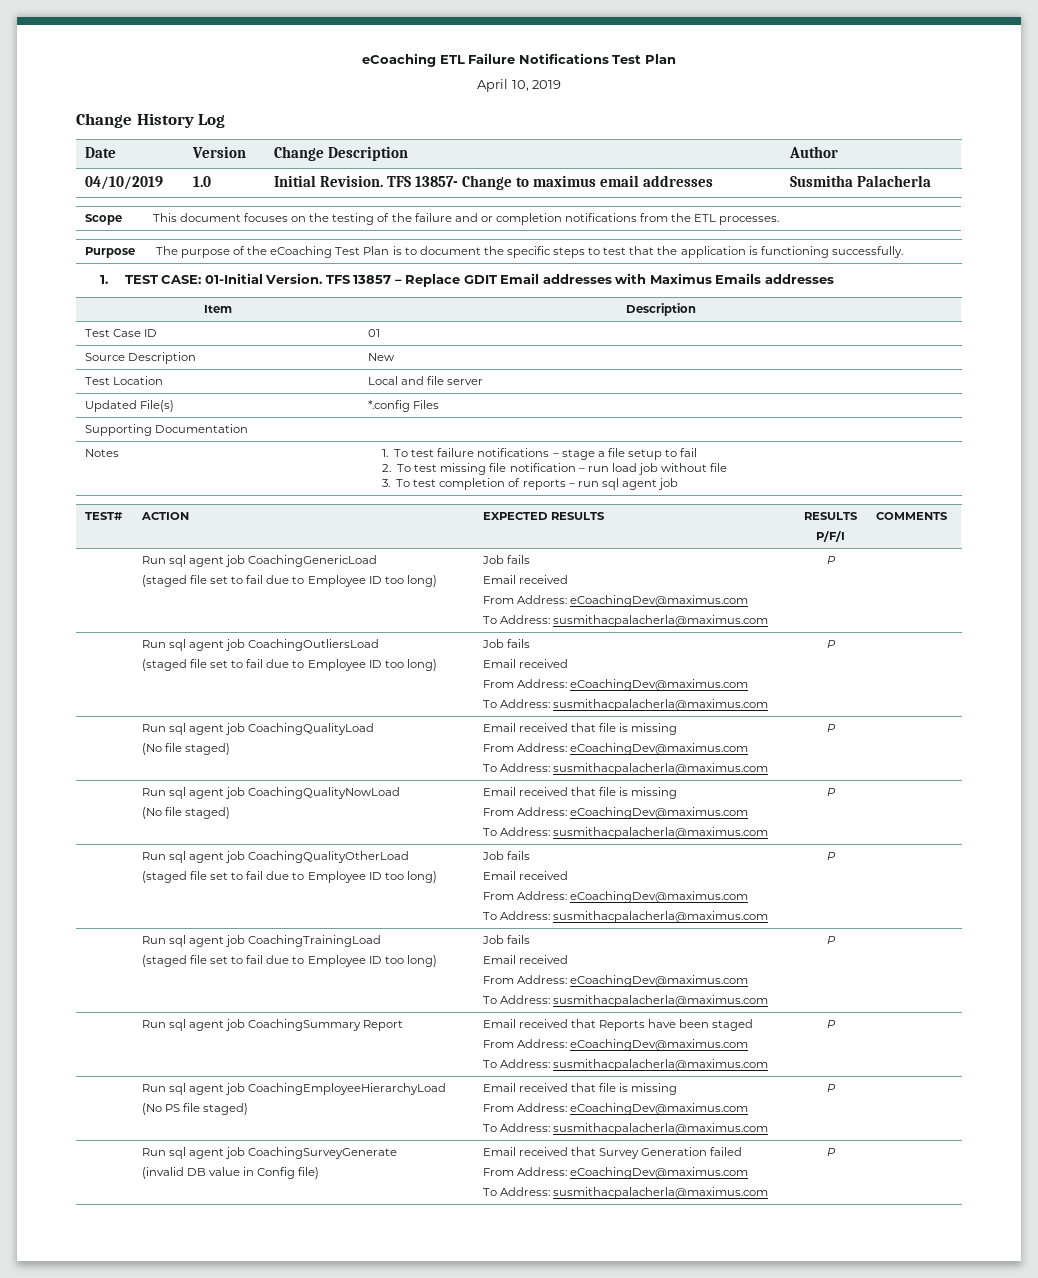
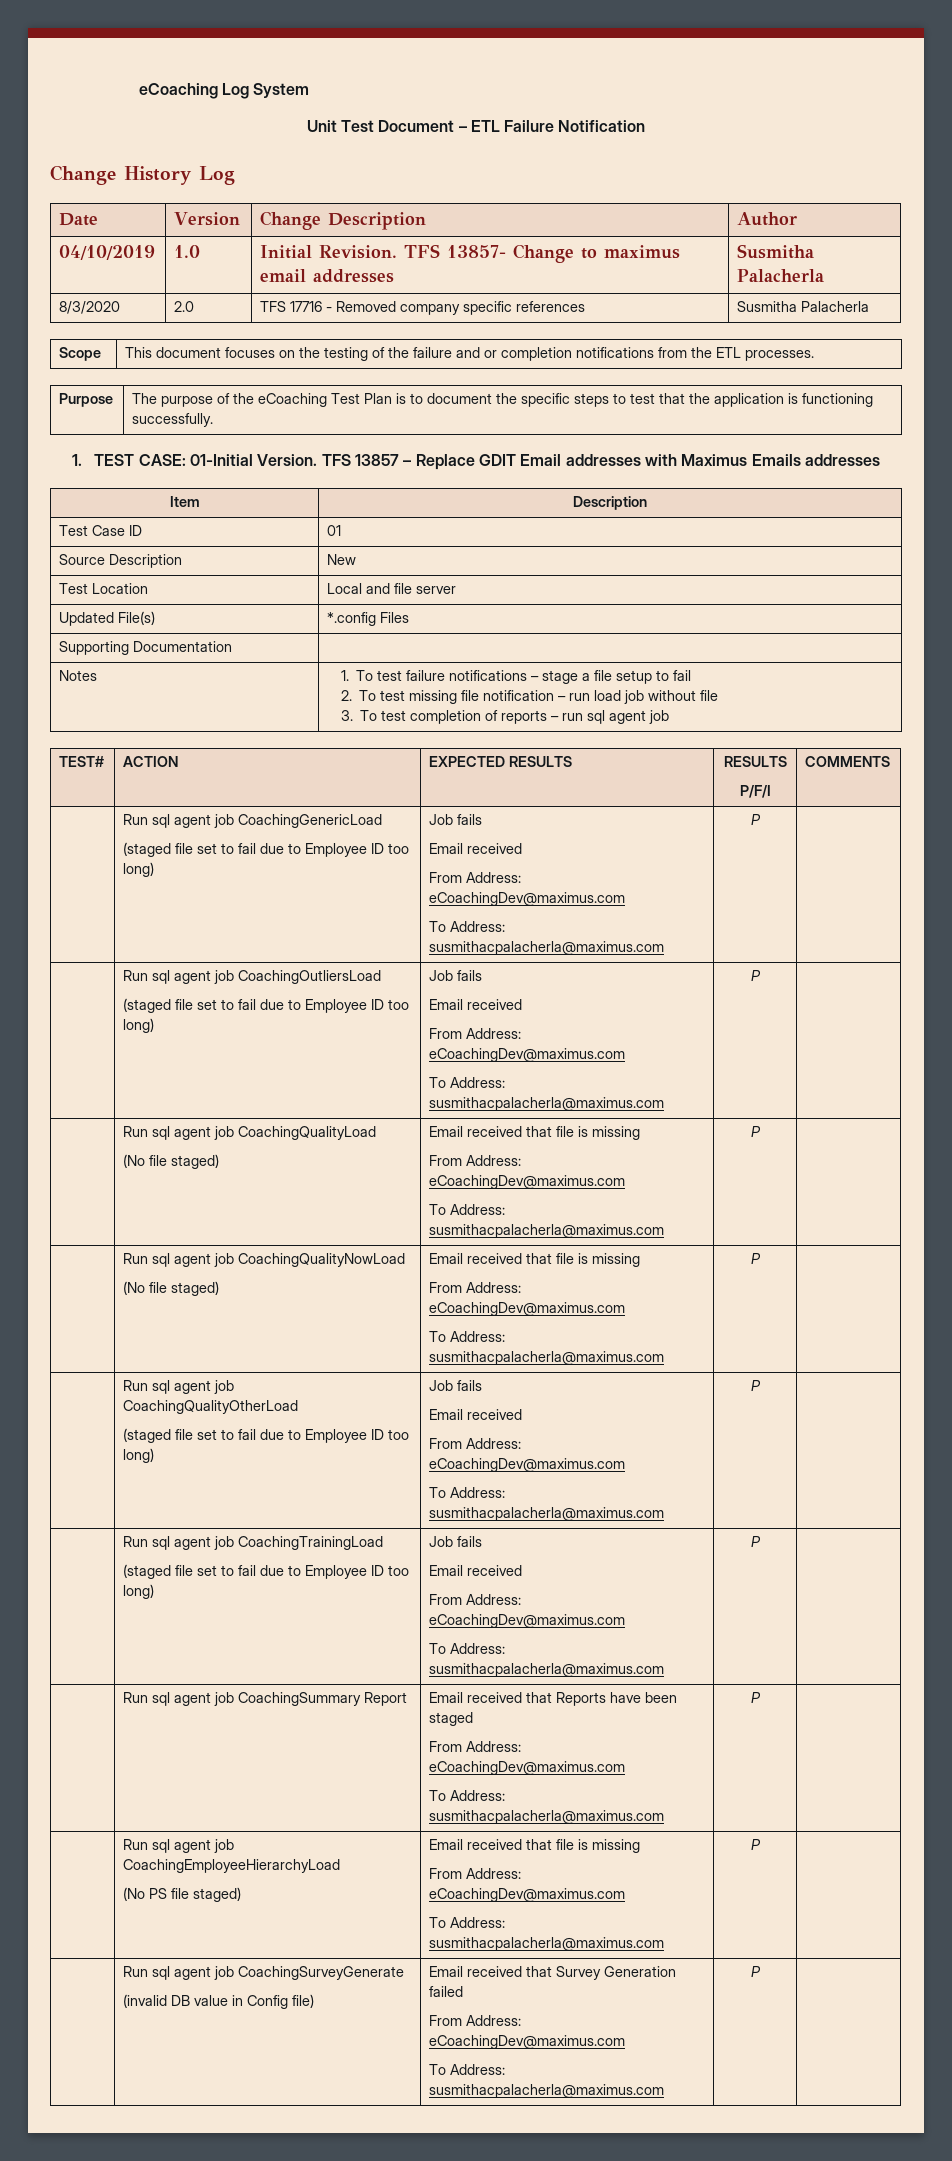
[362,53,676,67] [476,79,562,92] eCoaching ETL Failure Notifications Test Plan // April 10, 2019 -> [138,83,310,99] [306,120,646,132] eCoaching Log System // Unit Test Document – ETL Failure Notification
(931, 181) none -> [59,301,121,314] [174,301,195,312] [260,301,586,315] [737,301,870,312] // 8/3/2020 | 2.0 | TFS 17716 - Removed company specific references | Susmitha Palacherla

